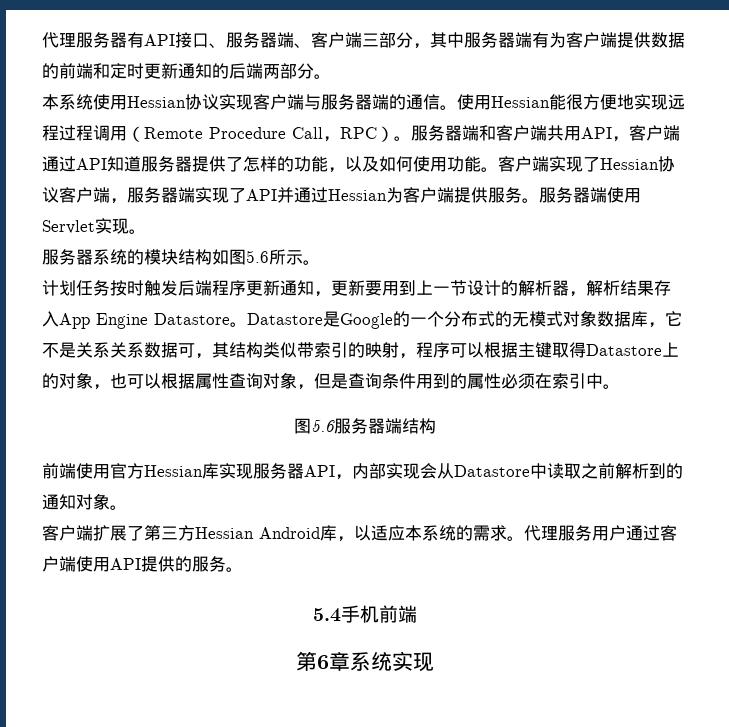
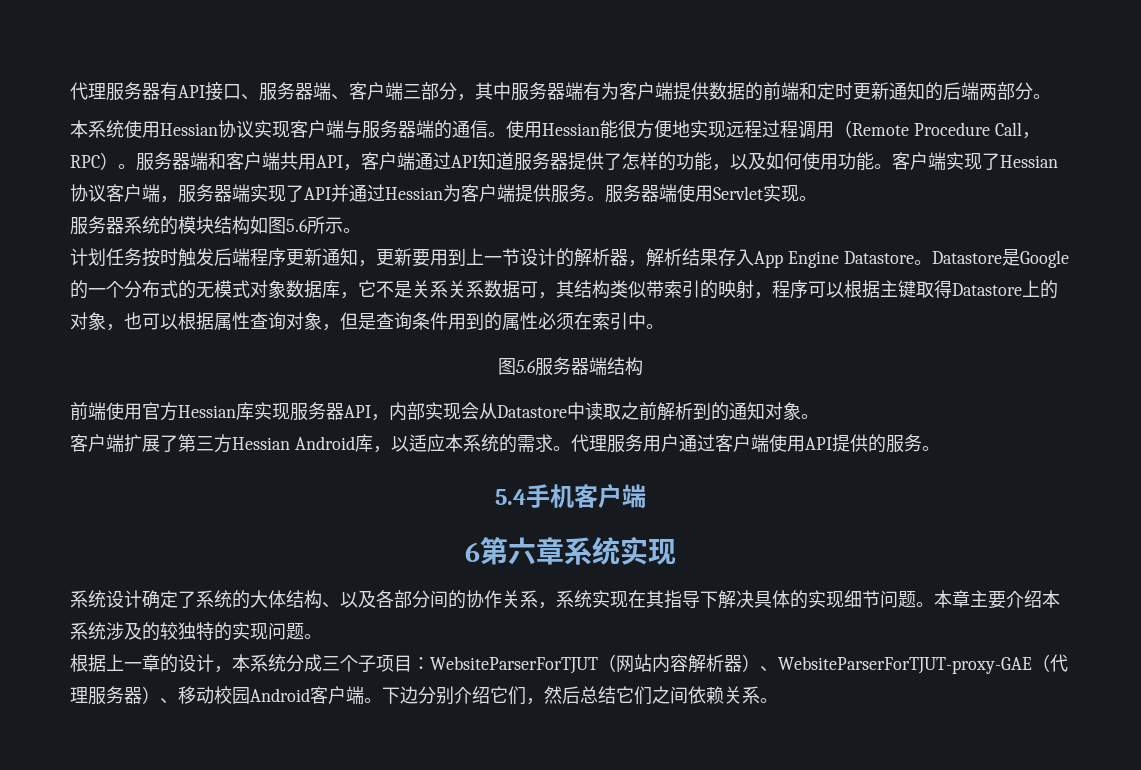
[378,605,398,623] 前 -> [573,484,622,508] 客户
[295,651,329,671] 第6 -> [464,537,536,565] 6第六
(434, 662) none -> [70,590,1060,609] [70,622,322,641] [70,654,1068,674] [70,686,778,705] // 系统设计确定了系统的大体结构、以及各部分间的协作关系，系统实现在其指导下解决具体的实现细节问题。本章主要介绍本系统涉及的较独特的实现问题。 // 根据上一章的设计，本系统分成三个子项目：WebsiteParserForTJUT（网站内容解析器）、WebsiteParserForTJUT-proxy-GAE（代理服务器）、移动校园Android客户端。下边分别介绍它们，然后总结它们之间依赖关系。

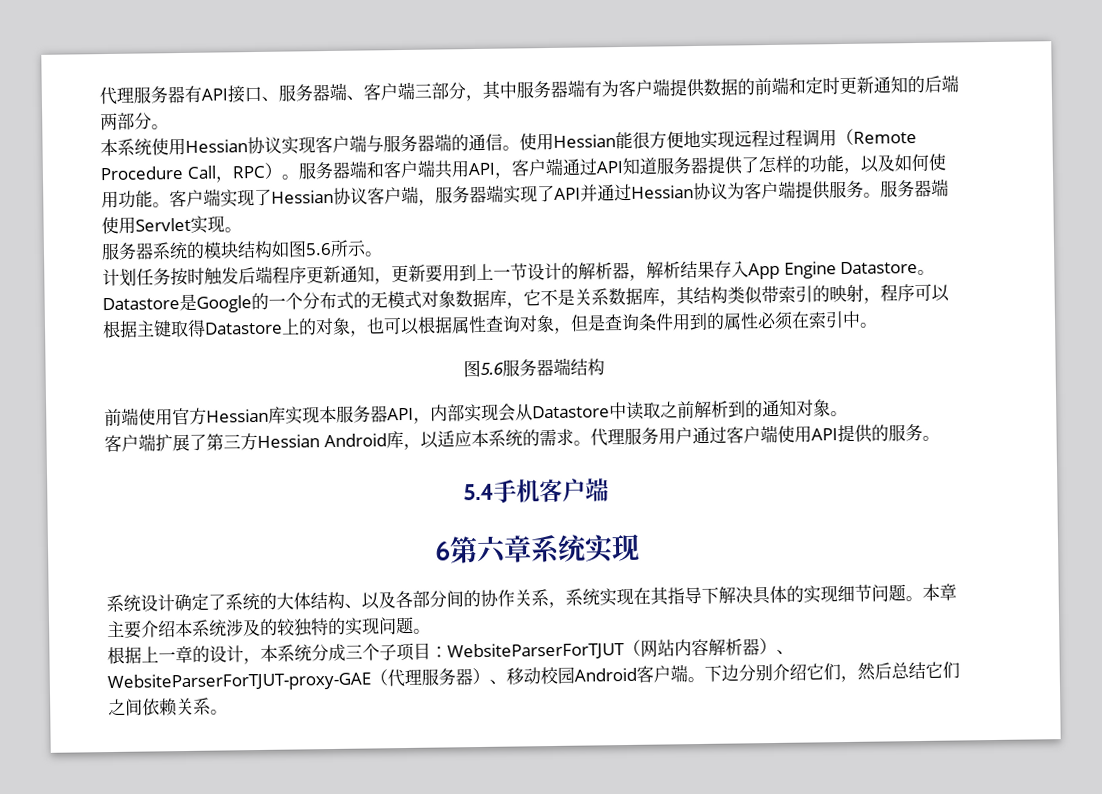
(443, 193) none -> [693,182,728,201] 协议
[448,280,538,298] 关系数据可 -> [608,287,660,306] 数据库
(290, 411) none -> [319,405,337,424] 本

